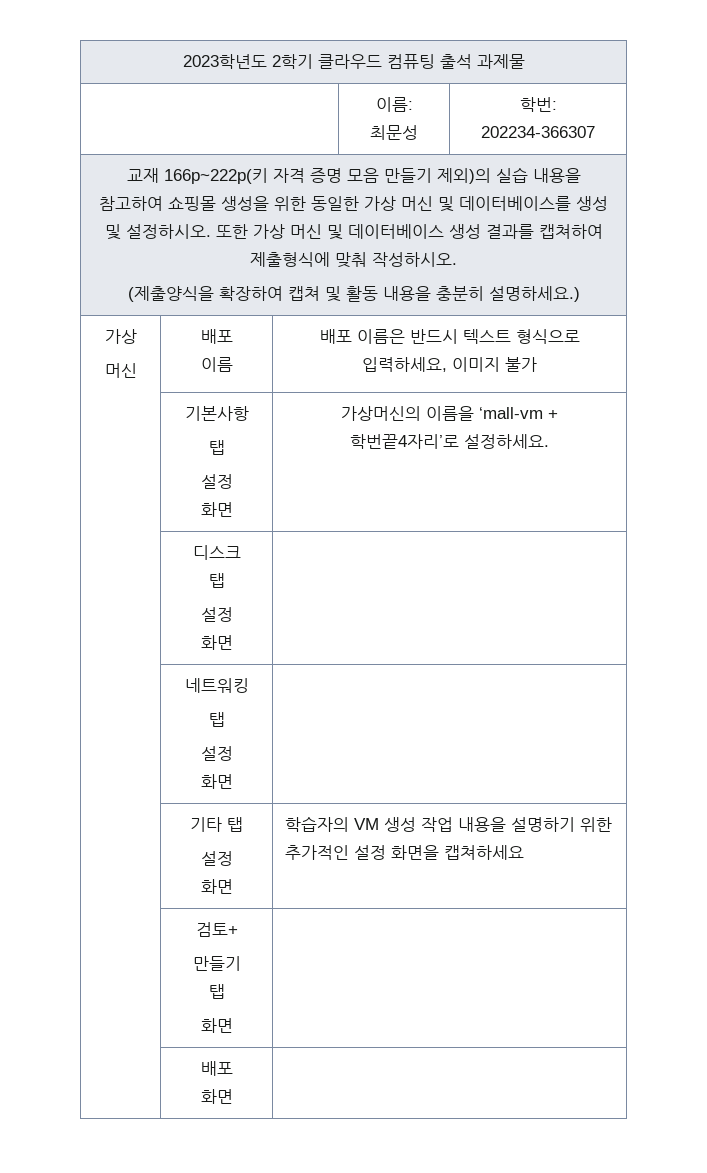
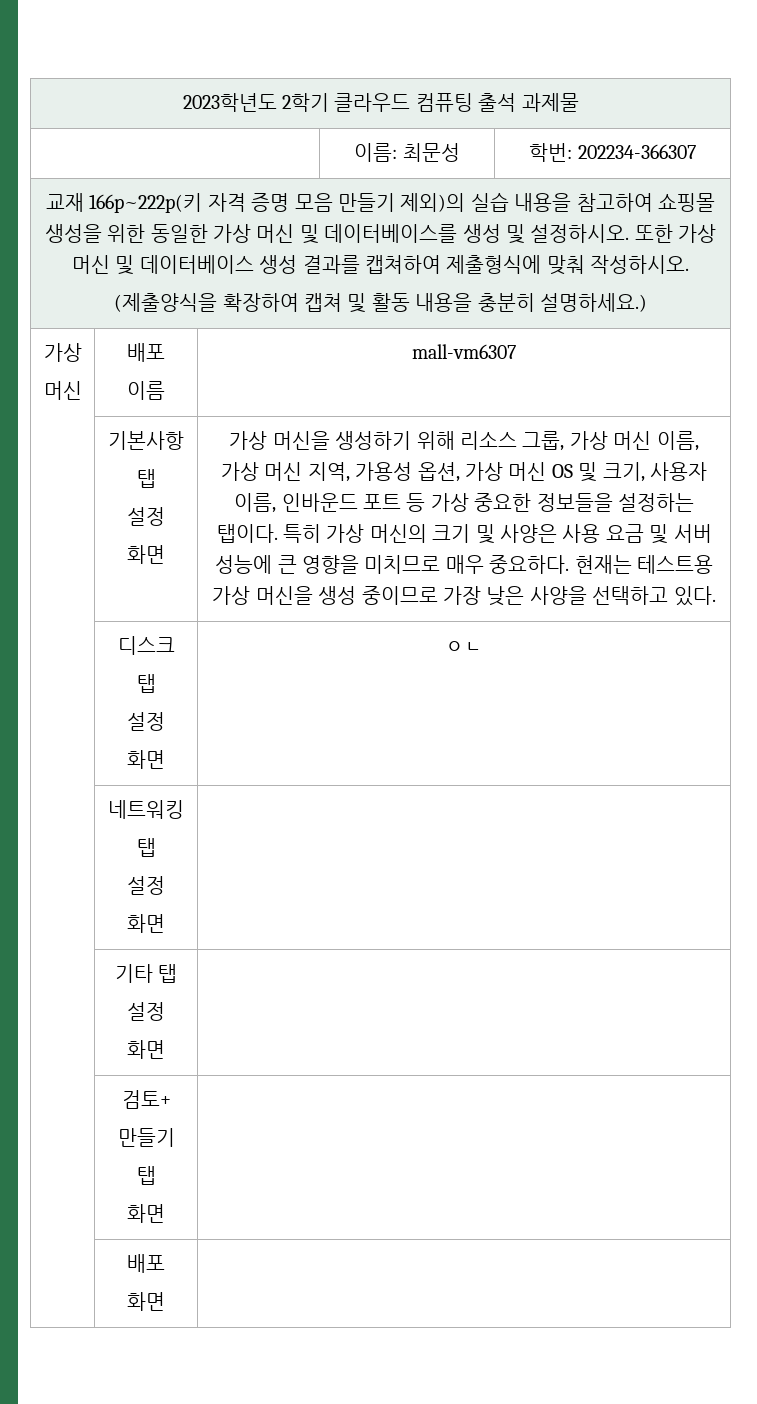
[319,329,580,344] [361,357,537,372] [184,406,249,421] [208,440,225,455] [200,474,233,489] [200,502,233,517] [341,406,558,421] [349,434,549,449] 배포 이름은 반드시 텍스트 형식으로 입력하세요, 이미지 불가 // | 기본사항 // 탭 // 설정 // 화면 | 가상머신의 이름을 ‘mall-vm + 학번끝4자리’로 설정하세요. -> [411,344,516,359] [107,431,184,450] [136,469,156,488] [126,507,165,526] [126,545,165,564] [229,431,699,451] [221,462,707,482] [234,493,694,513] [216,524,712,544] [215,555,713,574] [212,586,716,606] mall-vm6307 // | 기본사항 // 탭 // 설정 // 화면 | 가상 머신을 생성하기 위해 리소스 그룹, 가상 머신 이름, 가상 머신 지역, 가용성 옵션, 가상 머신 OS 및 크기, 사용자 이름, 인바운드 포트 등 가상 중요한 정보들을 설정하는 탭이다. 특히 가상 머신의 크기 및 사양은 사용 요금 및 서버 성능에 큰 영향을 미치므로 매우 중요하다. 현재는 테스트용 가상 머신을 생성 중이므로 가장 낮은 사양을 선택하고 있다.
(233, 642) none -> [444,641,483,652] ㅇㄴ
[284,816,612,832] [284,845,524,860] 학습자의 VM 생성 작업 내용을 설명하기 위한 추가적인 설정 화면을 캡쳐하세요 -> (165, 1049) none

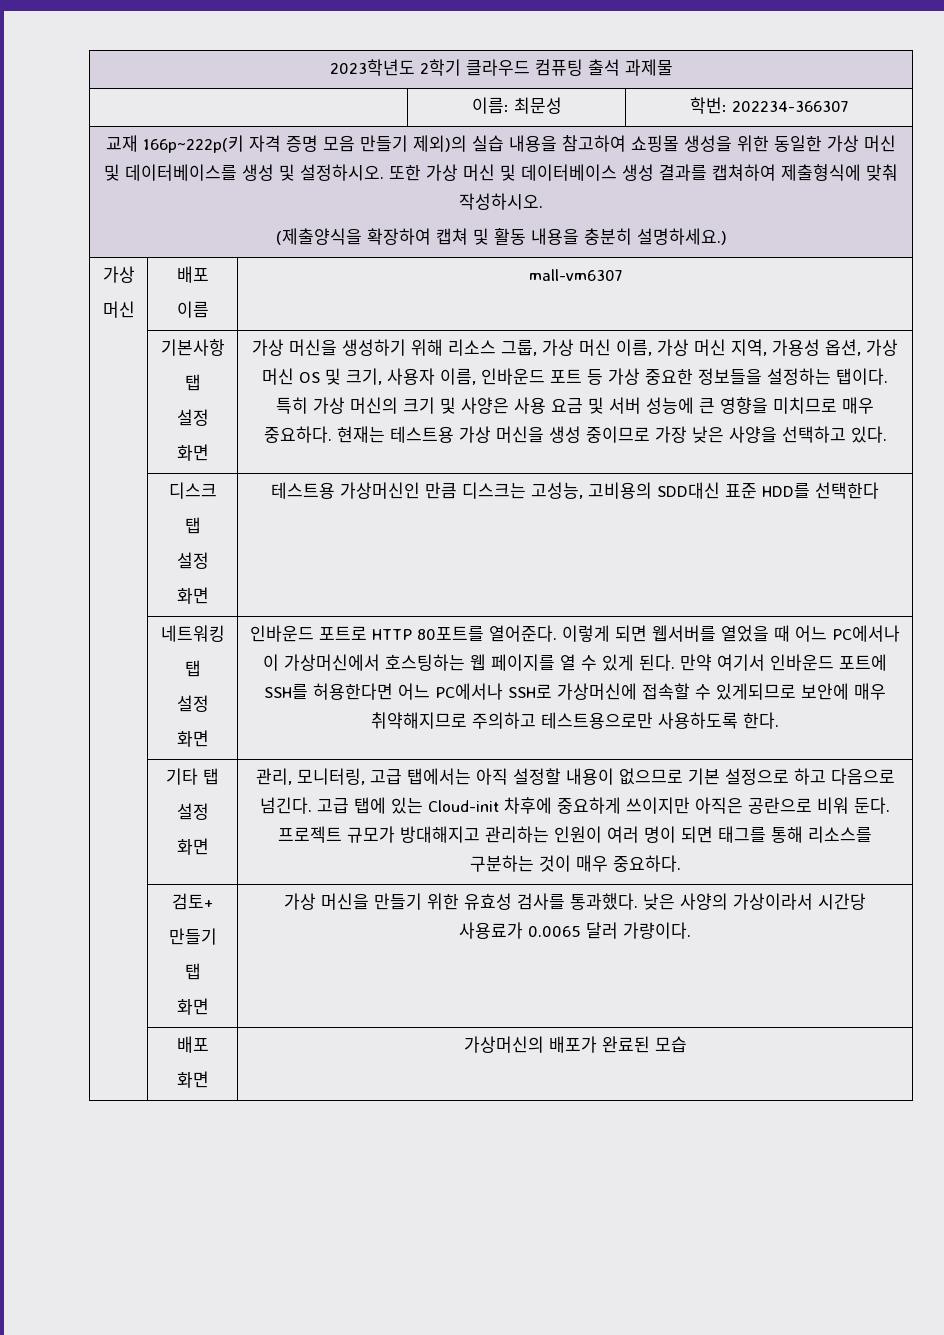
[444,641,483,652] [107,800,184,819] [136,838,156,857] [126,876,165,895] [126,914,165,933] [114,964,178,983] [126,1002,165,1021] [126,1040,165,1059] [121,1090,171,1109] [117,1128,175,1147] [136,1166,156,1185] [126,1204,165,1223] [126,1254,165,1273] [126,1292,165,1311] ㅇㄴ // | 네트워킹 // 탭 // 설정 // 화면 | // | 기타 탭 // 설정 // 화면 | // | 검토+ // 만들기 // 탭 // 화면 | // | 배포 // 화면 | -> [271,482,880,499] [160,625,225,642] [184,660,201,677] [176,695,209,712] [176,730,209,747] [250,625,901,642] [263,654,888,671] [264,683,887,700] [371,712,780,729] [166,768,219,785] [176,803,209,820] [176,838,209,855] [255,768,895,785] [260,797,891,814] [278,826,873,843] [469,855,681,872] [172,893,213,910] [168,928,217,945] [184,963,201,980] [176,998,209,1015] [284,893,867,910] [459,922,692,939] [176,1036,209,1053] [176,1071,209,1088] [463,1036,687,1053] 테스트용 가상머신인 만큼 디스크는 고성능, 고비용의 SDD대신 표준 HDD를 선택한다 // | 네트워킹 // 탭 // 설정 // 화면 | 인바운드 포트로 HTTP 80포트를 열어준다. 이렇게 되면 웹서버를 열었을 때 어느 PC에서나 이 가상머신에서 호스팅하는 웹 페이지를 열 수 있게 된다. 만약 여기서 인바운드 포트에 SSH를 허용한다면 어느 PC에서나 SSH로 가상머신에 접속할 수 있게되므로 보안에 매우 취약해지므로 주의하고 테스트용으로만 사용하도록 한다. // | 기타 탭 // 설정 // 화면 | 관리, 모니터링, 고급 탭에서는 아직 설정할 내용이 없으므로 기본 설정으로 하고 다음으로 넘긴다. 고급 탭에 있는 Cloud-init 차후에 중요하게 쓰이지만 아직은 공란으로 비워 둔다. 프로젝트 규모가 방대해지고 관리하는 인원이 여러 명이 되면 태그를 통해 리소스를 구분하는 것이 매우 중요하다. // | 검토+ // 만들기 // 탭 // 화면 | 가상 머신을 만들기 위한 유효성 검사를 통과했다. 낮은 사양의 가상이라서 시간당 사용료가 0.0065 달러 가량이다. // | 배포 // 화면 | 가상머신의 배포가 완료된 모습

